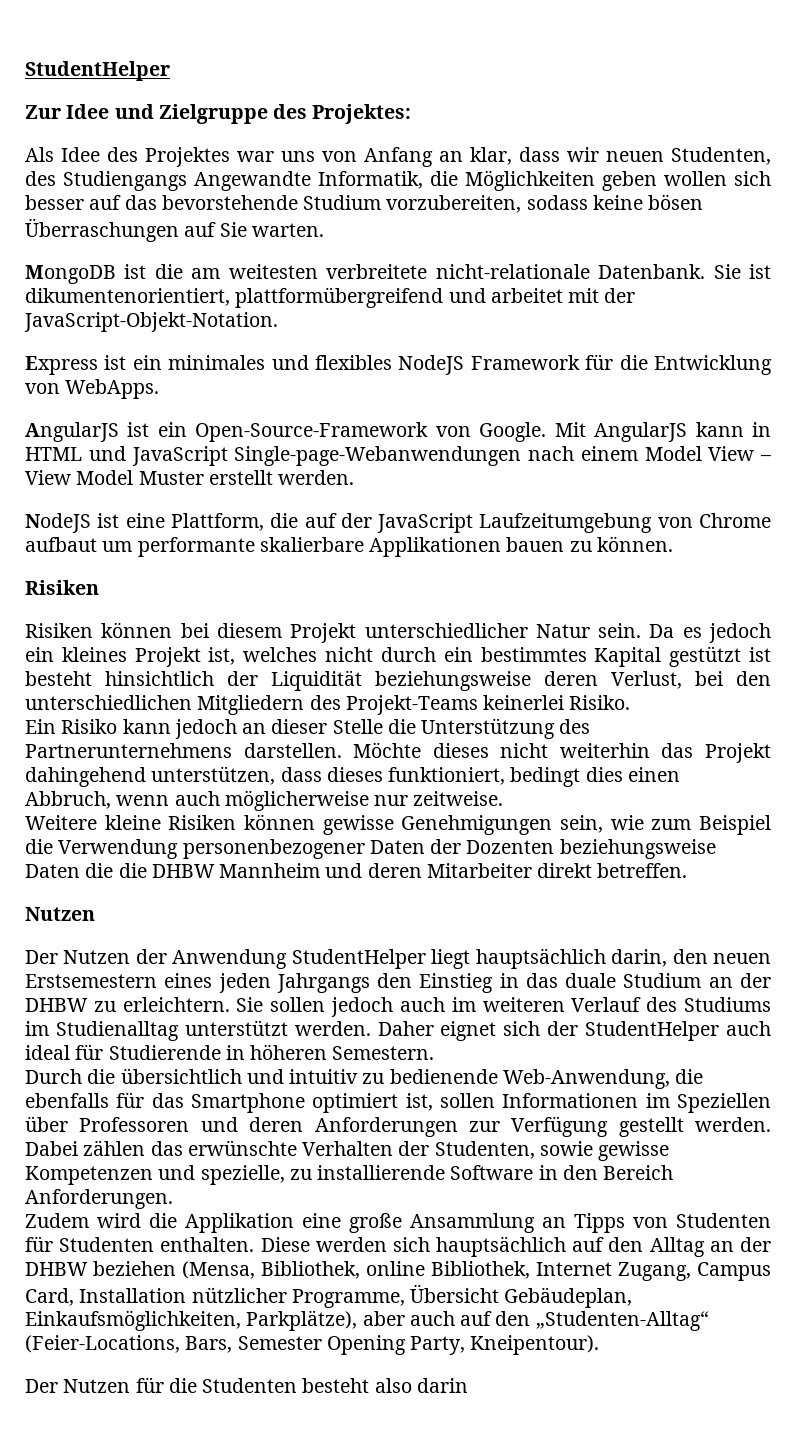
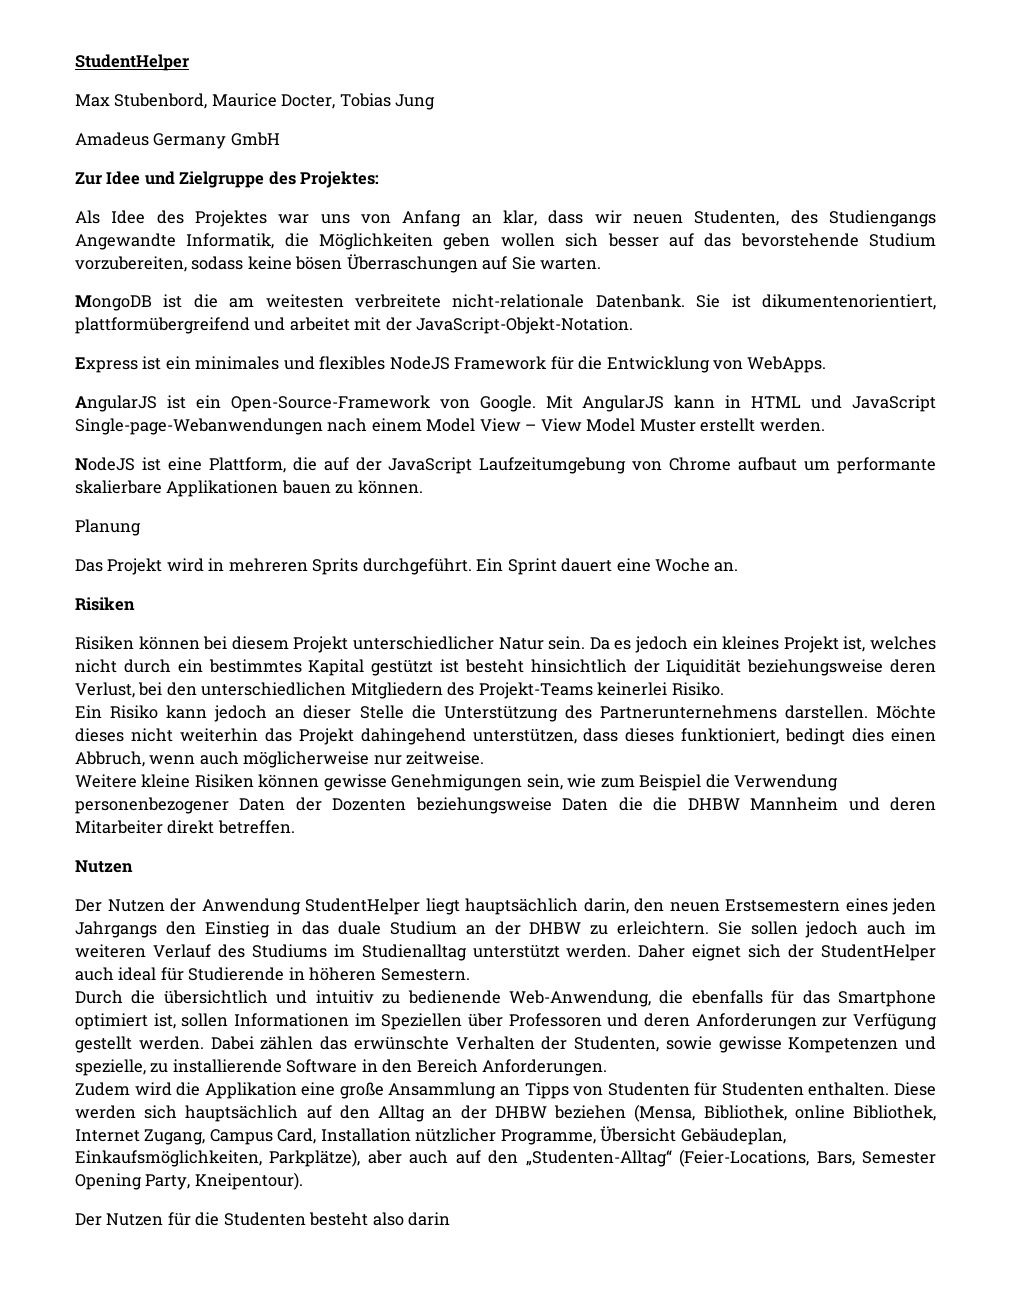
[25,61,170,81] StudentHelper -> [75,54,189,71] [75,93,436,110] [75,132,280,149] StudentHelper // Max Stubenbord, Maurice Docter, Tobias Jung // Amadeus Germany GmbH
(673, 544) none -> [75,519,141,536] [75,558,739,575] // Planung // Das Projekt wird in mehreren Sprits durchgeführt. Ein Sprint dauert eine Woche an.

